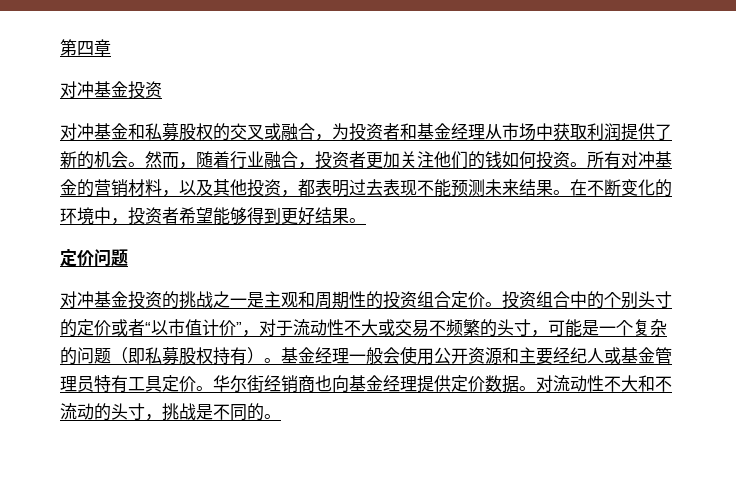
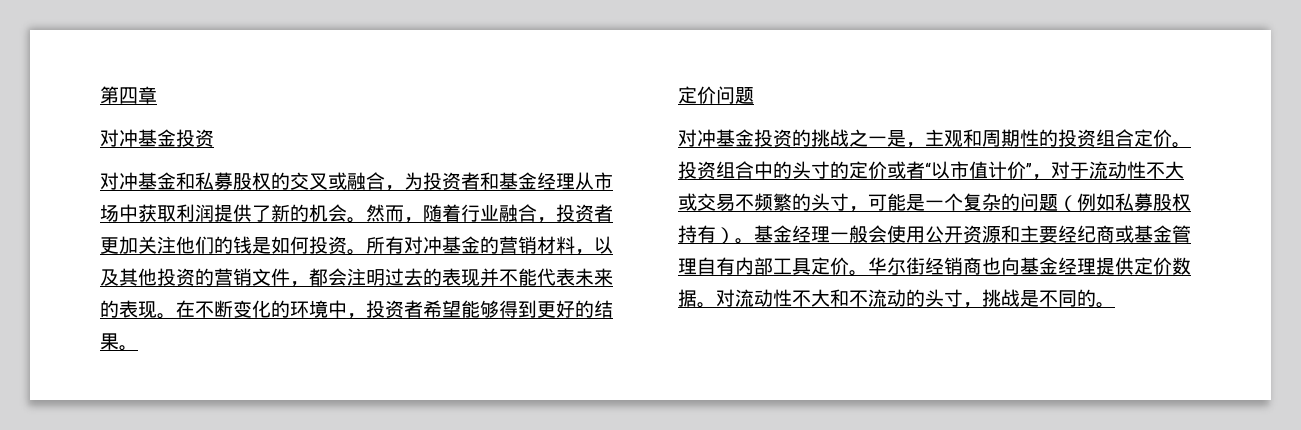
(502, 159) none -> [252,237,271,254] 是
[281,179,553,197] ，都表明过去表现不能预测未来结果 -> [195,268,613,287] [100,300,157,318] 的营销文件，都会注明过去的表现并不能代表未来的表现
(315, 216) none -> [575,300,594,318] 的
(264, 300) none -> [906,142,925,148] ，
[604,291,638,309] 个别 -> (792, 170) none
[128,348,145,364] 即 -> [1077,193,1115,211] 例如
[587,348,604,363] 人 -> [1096,225,1115,243] 商
[77,375,128,393] 员特有 -> [697,257,773,275] 自有内部

